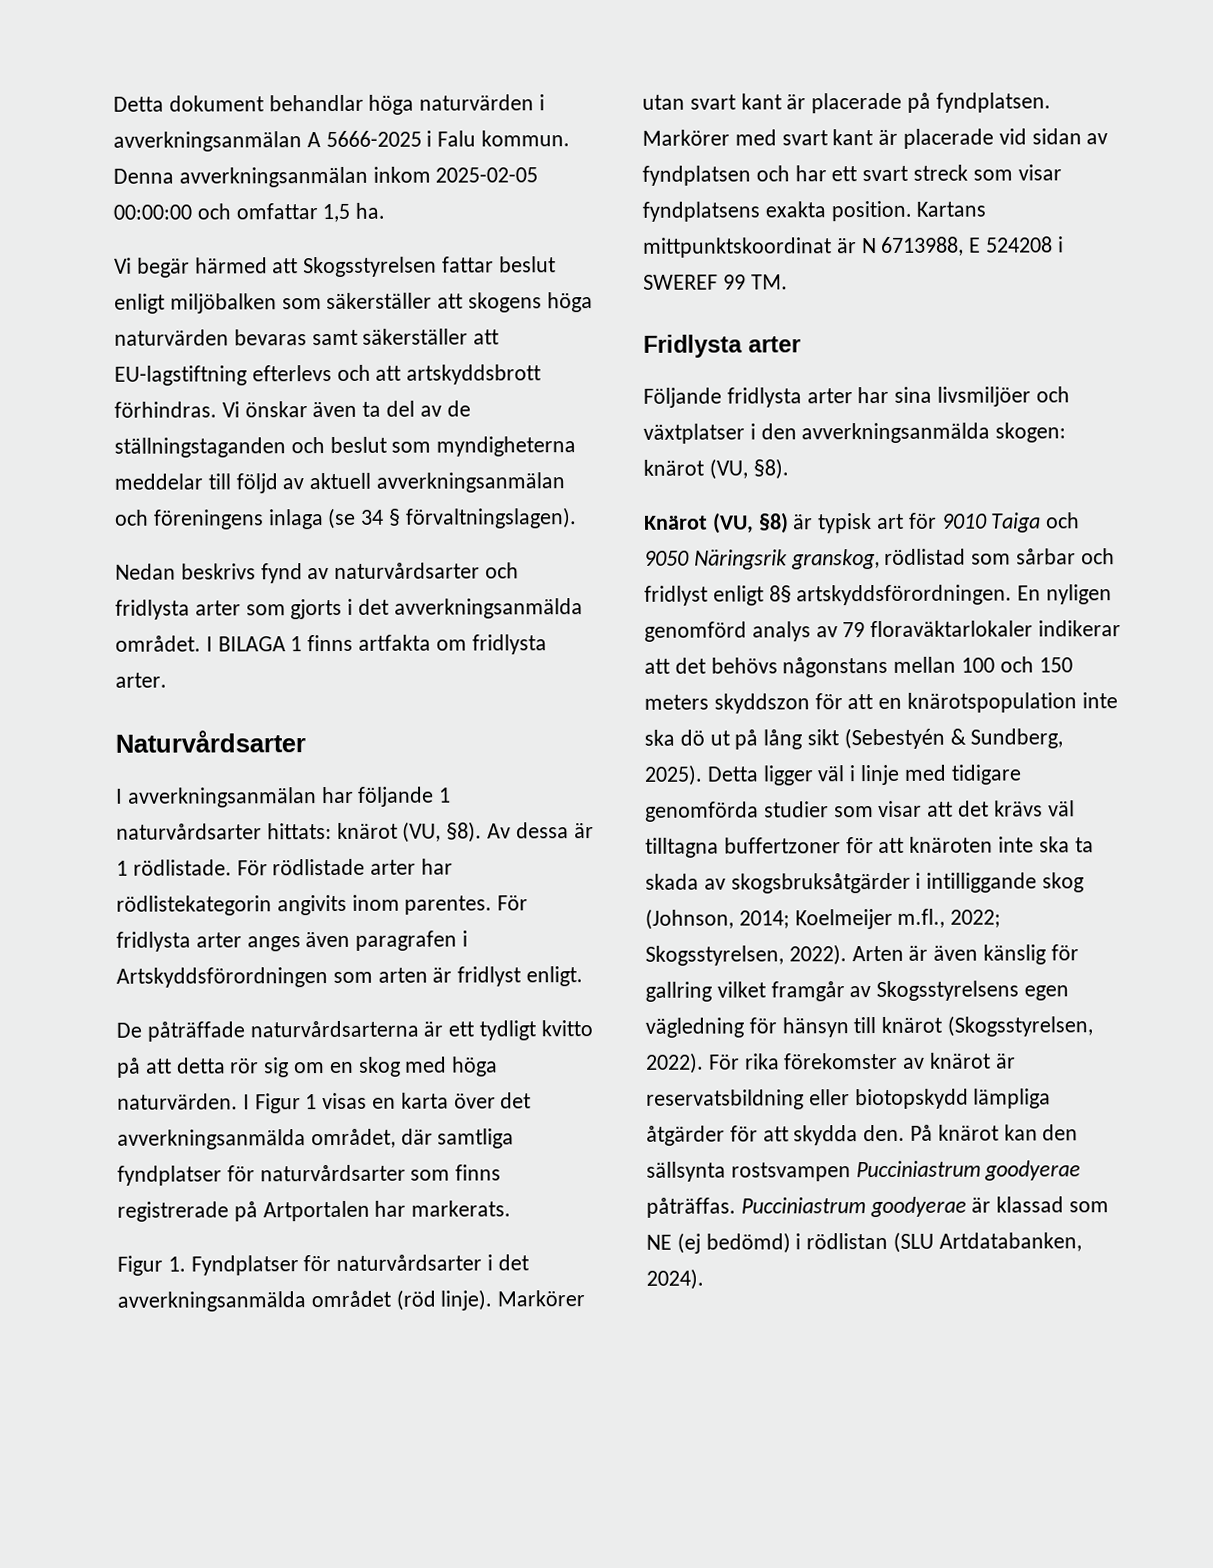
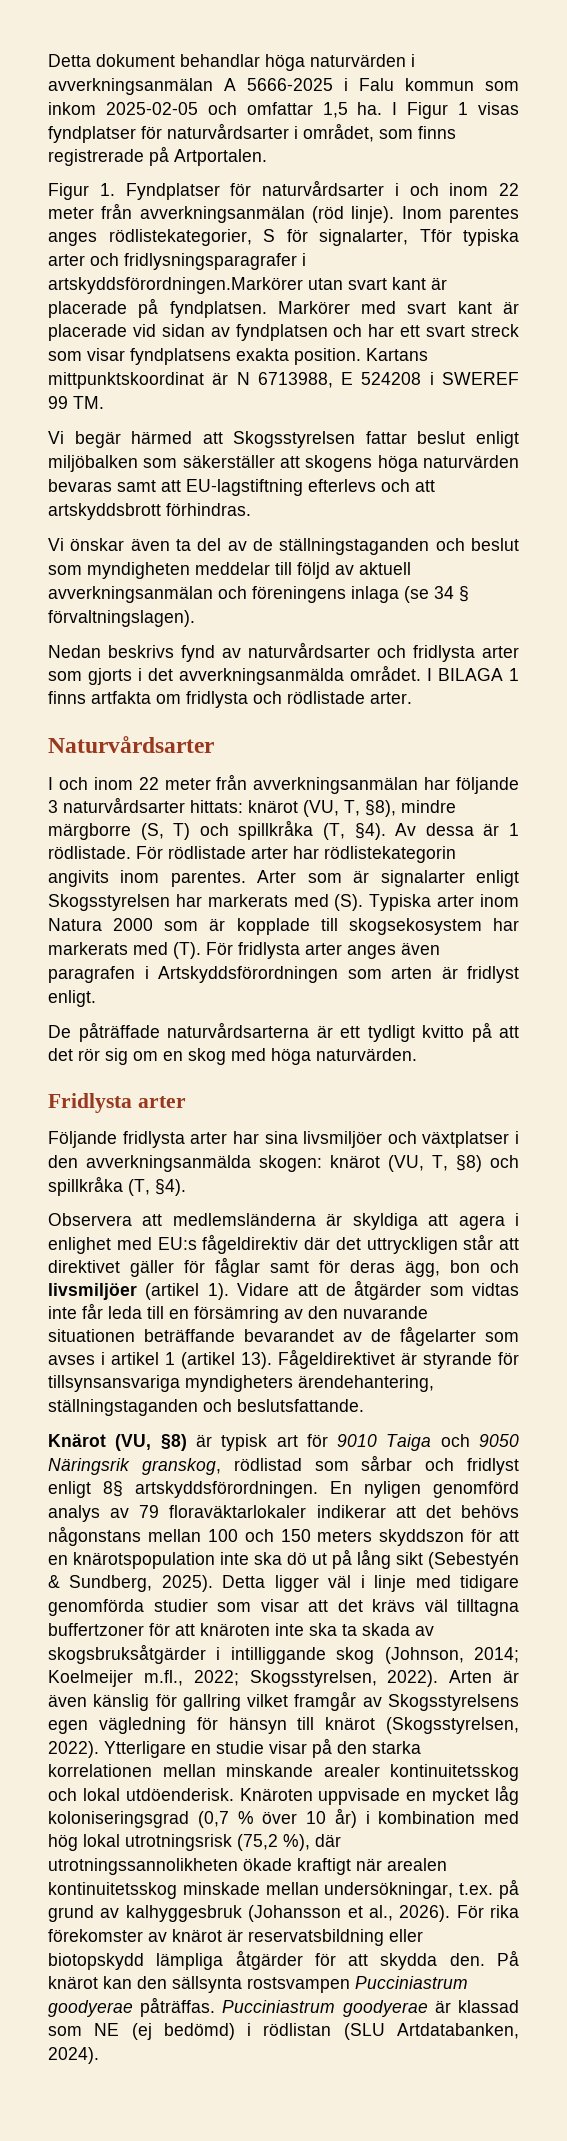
[481,130,571,147] [113,166,368,188] kommun. Denna avverkningsanmälan -> [405,78,519,91] kommun som
[113,204,192,220] 00:00:00 -> (198, 108) none
[114,256,556,278] [114,292,593,314] [114,328,500,346] [114,364,542,386] [114,400,471,418] [114,436,577,458] [114,472,566,494] [114,507,577,530] [115,562,520,584] [115,598,583,620] [115,634,547,655] [115,672,167,688] [115,730,306,753] [116,786,452,808] [116,821,594,843] [116,858,454,876] [116,894,529,916] [116,930,469,952] [116,966,584,988] [116,1020,593,1042] [117,1056,499,1078] [117,1092,532,1114] [117,1128,515,1150] // Vi begär härmed att Skogsstyrelsen fattar beslut enligt miljöbalken som säkerställer att skogens höga naturvärden bevaras samt säkerställer att EU-lagstiftning efterlevs och att artskyddsbrott förhindras. Vi önskar även ta del av de ställningstaganden och beslut som myndigheterna meddelar till följd av aktuell avverkningsanmälan och föreningens inlaga (se 34 § förvaltningslagen). // Nedan beskrivs fynd av naturvårdsarter och fridlysta arter som gjorts i det avverkningsanmälda området. I BILAGA 1 finns artfakta om fridlysta arter. // Naturvårdsarter // I avverkningsanmälan har följande 1 naturvårdsarter hittats: knärot (VU, §8). Av dessa är 1 rödlistade. För rödlistade arter har rödlistekategorin angivits inom parentes. För fridlysta arter anges även paragrafen i Artskyddsförordningen som arten är fridlyst enligt. // De påträffade naturvårdsarterna är ett tydligt kvitto på att detta rör sig om en skog med höga naturvärden. I Figur 1 visas en karta över det avverkningsanmälda området, där samtliga -> [392,102,520,119] I Figur 1 visas
(406, 1173) none -> [294,123,374,142] i området,
[262,1200,512,1222] Artportalen har markerats. -> [174,149,267,166] Artportalen.
[497,1254,529,1271] [117,1289,586,1312] det avverkningsanmälda området (röd linje). Markörer -> [409,183,519,196] [48,203,519,223] [48,229,519,246] [48,253,306,270] [48,277,303,294] och inom 22 meter från avverkningsanmälan (röd linje). Inom parentes anges rödlistekategorier, S för signalarter, Tför typiska arter och fridlysningsparagrafer i artskyddsförordningen.Markörer
(788, 282) none -> [48,431,519,448] [48,455,519,472] [48,479,435,496] [48,503,251,520] [48,538,519,555] [48,562,411,579] [48,586,469,603] [48,610,195,627] [48,642,519,662] [48,665,519,685] [48,691,412,708] [48,736,214,753] [48,774,519,794] [48,797,456,817] [48,820,520,840] [48,846,456,863] [48,870,519,887] [48,894,519,911] [48,918,519,935] [48,942,440,959] [48,966,519,983] [48,990,96,1007] [48,1022,519,1042] [48,1048,417,1065] // Vi begär härmed att Skogsstyrelsen fattar beslut enligt miljöbalken som säkerställer att skogens höga naturvärden bevaras samt att EU-lagstiftning efterlevs och att artskyddsbrott förhindras. // Vi önskar även ta del av de ställningstaganden och beslut som myndigheten meddelar till följd av aktuell avverkningsanmälan och föreningens inlaga (se 34 § förvaltningslagen). // Nedan beskrivs fynd av naturvårdsarter och fridlysta arter som gjorts i det avverkningsanmälda området. I BILAGA 1 finns artfakta om fridlysta och rödlistade arter. // Naturvårdsarter // I och inom 22 meter från avverkningsanmälan har följande 3 naturvårdsarter hittats: knärot (VU, T, §8), mindre märgborre (S, T) och spillkråka (T, §4). Av dessa är 1 rödlistade. För rödlistade arter har rödlistekategorin angivits inom parentes. Arter som är signalarter enligt Skogsstyrelsen har markerats med (S). Typiska arter inom Natura 2000 som är kopplade till skogsekosystem har markerats med (T). För fridlysta arter anges även paragrafen i Artskyddsförordningen som arten är fridlyst enligt. // De påträffade naturvårdsarterna är ett tydligt kvitto på att det rör sig om en skog med höga naturvärden.
[752,458,789,480] §8). -> [432,1155,519,1172] [48,1176,186,1196] [48,1213,520,1230] [48,1234,519,1254] [48,1257,519,1277] [48,1280,519,1300] [48,1303,428,1323] [48,1326,519,1346] [48,1349,519,1369] [48,1375,434,1392] [48,1399,364,1416] T, §8) och spillkråka (T, §4). // Observera att medlemsländerna är skyldiga att agera i enlighet med EU:s fågeldirektiv där det uttryckligen står att direktivet gäller för fåglar samt för deras ägg, bon och livsmiljöer (artikel 1). Vidare att de åtgärder som vidtas inte får leda till en försämring av den nuvarande situationen beträffande bevarandet av de fågelarter som avses i artikel 1 (artikel 13). Fågeldirektivet är styrande för tillsynsansvariga myndigheters ärendehantering, ställningstaganden och beslutsfattande.
(704, 1063) none -> [104,1738,421,1758] [48,1764,519,1781] [48,1785,519,1805] [48,1808,519,1828] [48,1834,341,1851] [48,1858,447,1875] [48,1879,519,1899] [48,1905,451,1922] Ytterligare en studie visar på den starka korrelationen mellan minskande arealer kontinuitetsskog och lokal utdöenderisk. Knäroten uppvisade en mycket låg koloniseringsgrad (0,7 % över 10 år) i kombination med hög lokal utrotningsrisk (75,2 %), där utrotningssannolikheten ökade kraftigt när arealen kontinuitetsskog minskade mellan undersökningar, t.ex. på grund av kalhyggesbruk (Johansson et al., 2026).

